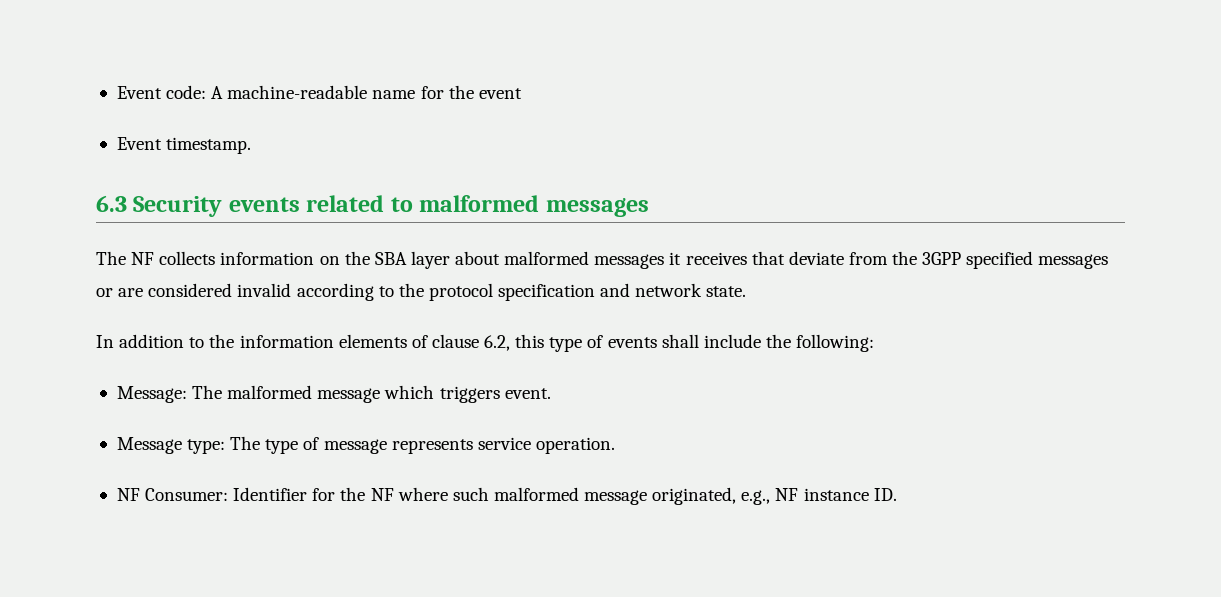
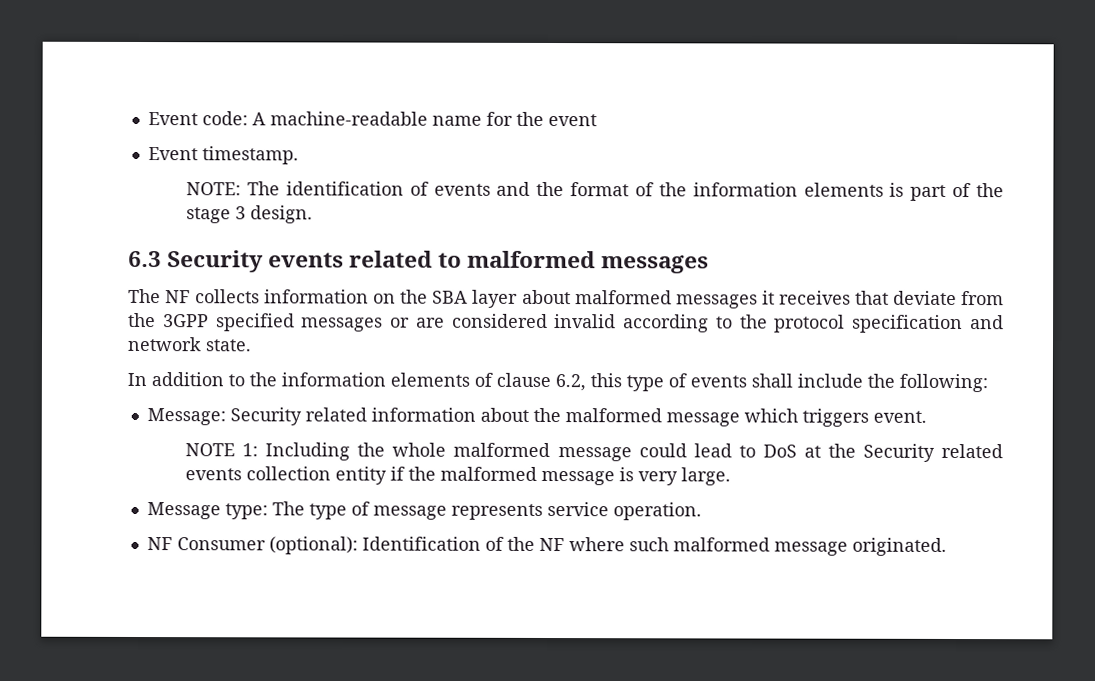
(252, 145) none -> [186,181,1005,201] [186,205,314,224] // NOTE: The identification of events and the format of the information elements is part of the stage 3 design.
[192,385,223,399] The -> [229,407,561,426] Security related information about the
(551, 393) none -> [185,442,1004,462] [185,466,732,486] // NOTE 1: Including the whole malformed message could lead to DoS at the Security related events collection entity if the malformed message is very large.
[145,487,336,501] Consumer: Identifier for -> [176,536,504,555] Consumer (optional): Identification of
[652,487,897,505] originated, e.g., NF instance ID. -> [851,537,947,556] originated.

